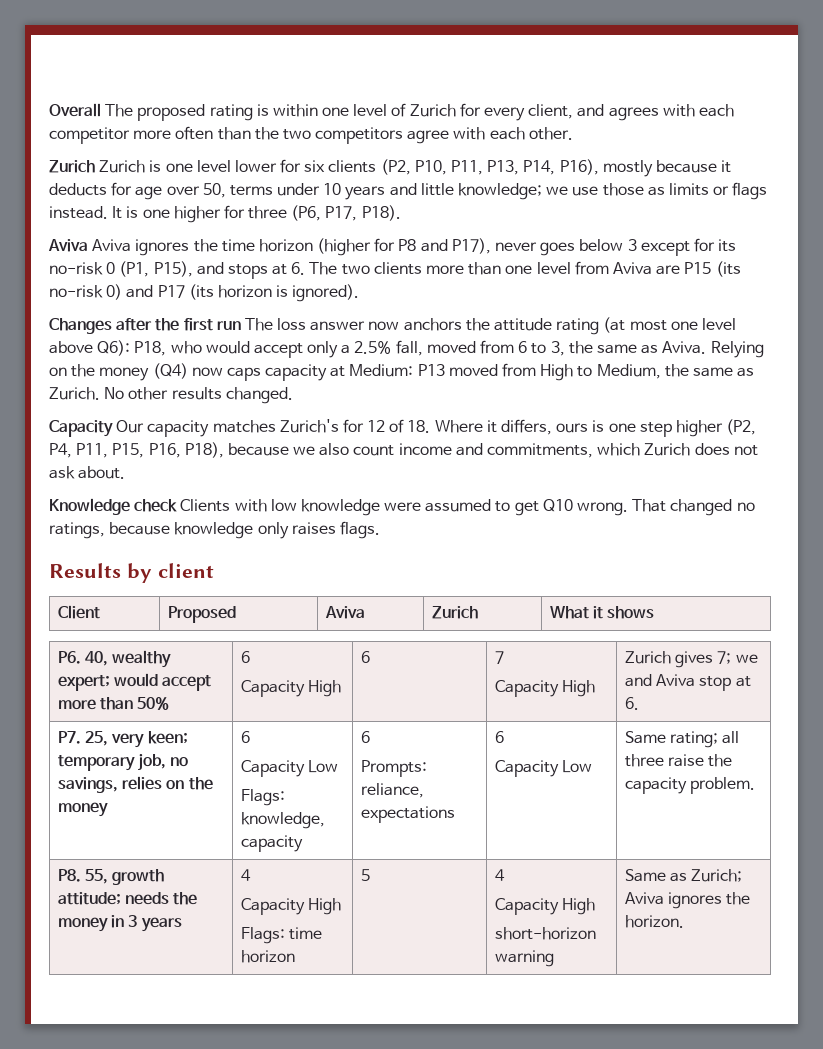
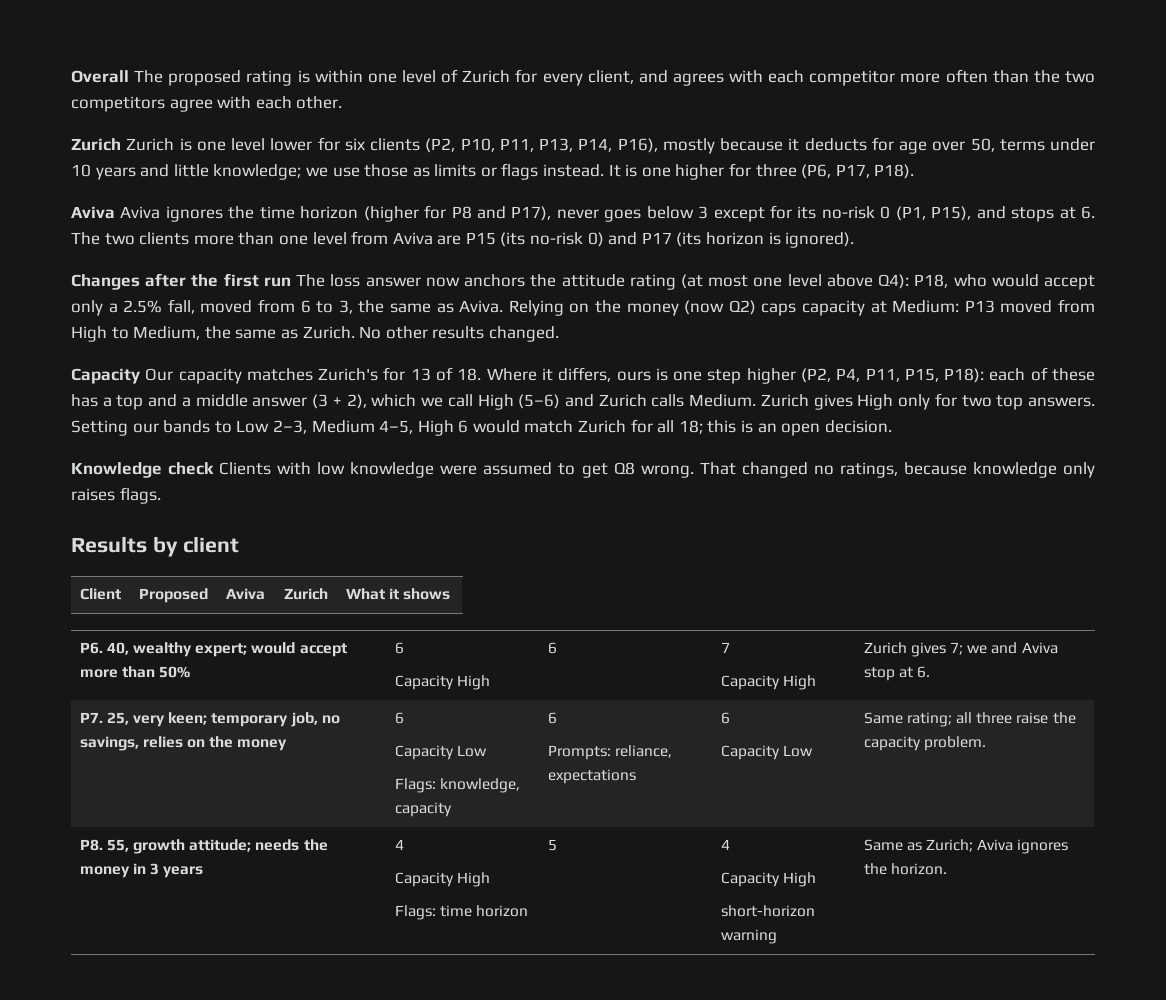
[97,340,131,356] Q6): -> [878,274,910,289] Q4):
[152,363,223,379] (Q4) now -> [684,300,756,315] (now Q2)
[367,420,386,432] 12 -> [410,368,431,381] 13
[148,442,758,458] [49,466,126,479] P16, P18), because we also count income and commitments, which Zurich does not ask about. -> [944,367,1095,383] [71,393,1096,410] [71,419,892,436] P18): each of these has a top and a middle answer (3 + 2), which we call High (5–6) and Zurich calls Medium. Zurich gives High only for two top answers. Setting our bands to Low 2–3, Medium 4–5, High 6 would match Zurich for all 18; this is an open decision.
[542,499,573,512] Q10 -> [613,462,635,475] Q8

